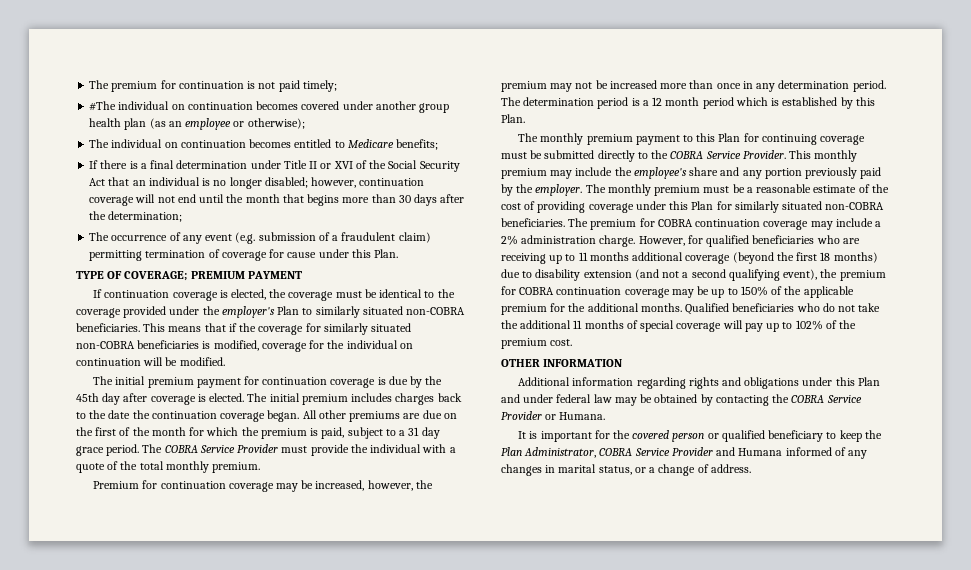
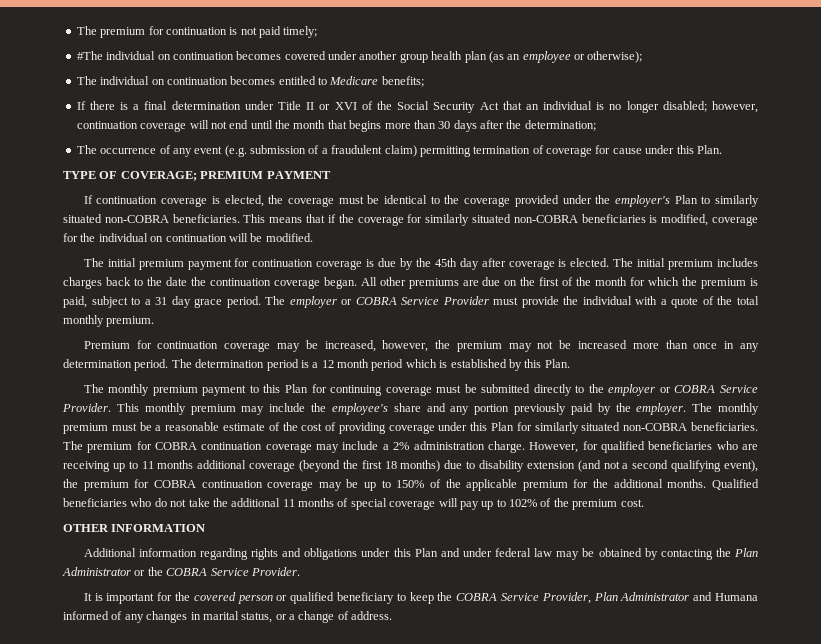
(163, 448) none -> [289,296,353,308] employer or
(669, 154) none -> [608,384,671,396] employer or
[791,395,862,403] [501,411,606,420] COBRA Service Provider or Humana. -> [734,548,759,557] [62,567,300,576] Plan Administrator or the COBRA Service Provider.
[501,447,713,458] Plan Administrator, COBRA Service Provider -> [456,592,690,604] COBRA Service Provider, Plan Administrator

